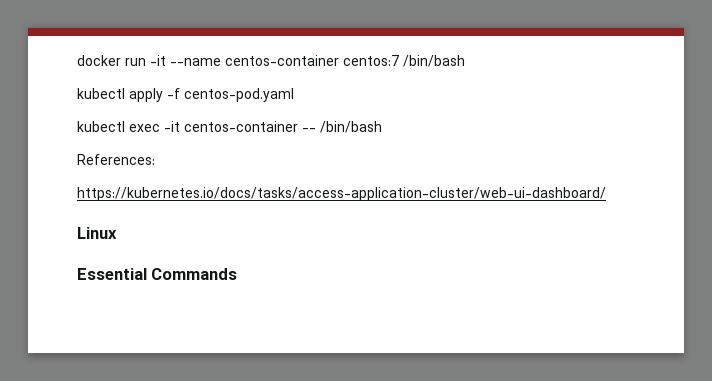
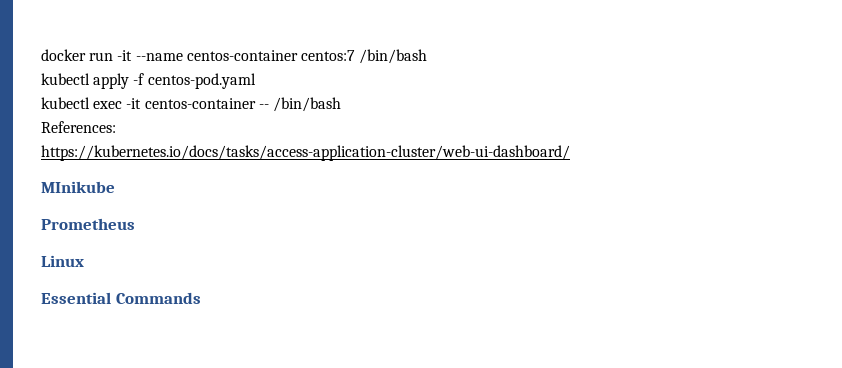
(606, 194) none -> [41,181,115,193] [41,218,135,230] // MInikube // Prometheus

